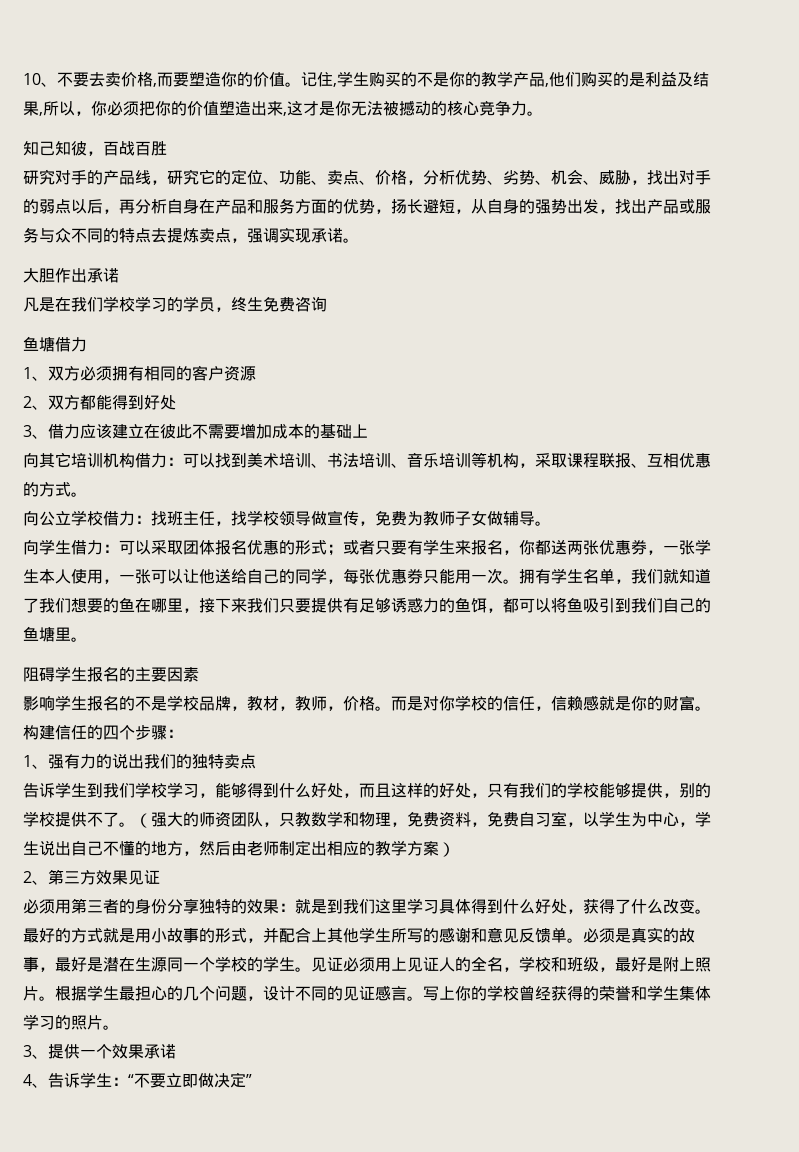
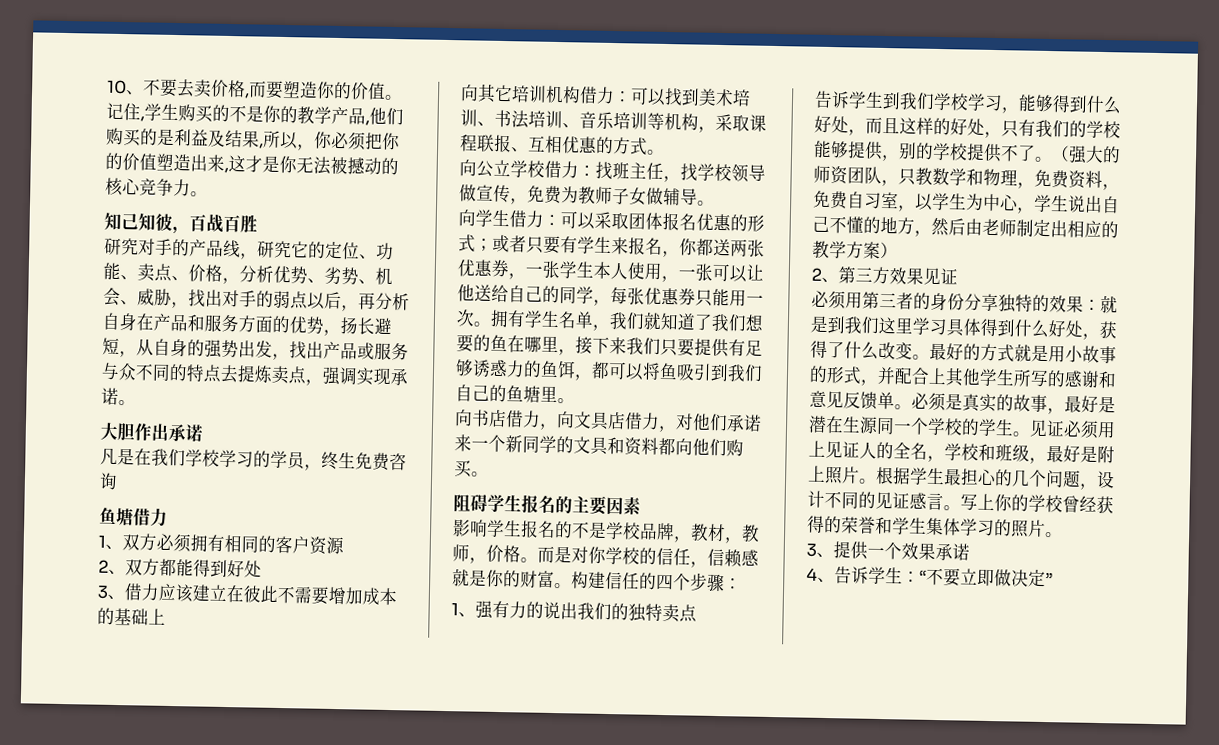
(87, 639) none -> [454,409,762,433] [454,434,744,457] [454,460,489,478] // 向书店借力，向文具店借力，对他们承诺来一个新同学的文具和资料都向他们购买。

